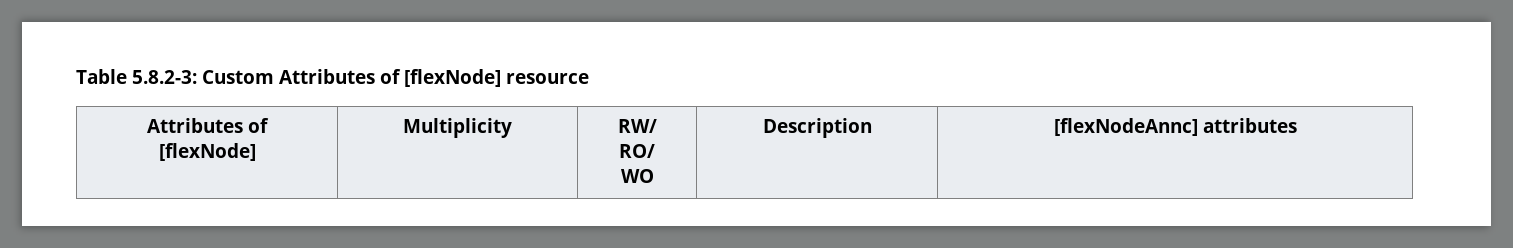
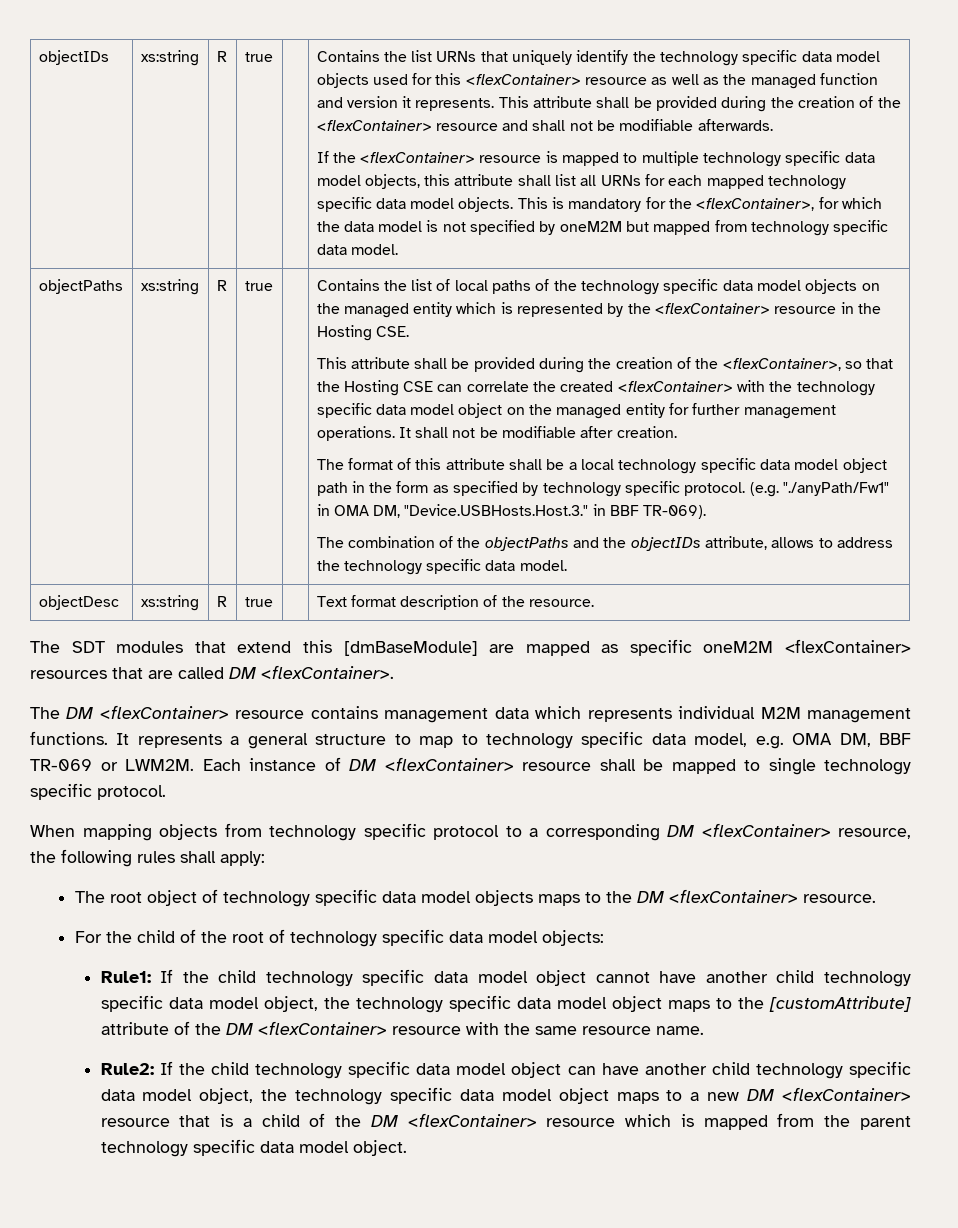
[76,69,589,87] [147,118,269,133] [158,143,256,161] [403,118,512,138] [617,119,657,133] [619,144,655,158] [620,169,654,183] [762,118,872,138] [1053,118,1297,136] Table 5.8.2-3: Custom Attributes of [flexNode] resource // Attributes of // [flexNode] | Multiplicity | RW/ // RO/ // WO | Description | [flexNodeAnnc] attributes -> [38,50,109,65] [140,50,199,66] [216,51,227,62] [244,52,273,62] [316,50,881,66] [316,73,879,89] [316,96,901,112] [316,119,773,131] [316,151,875,167] [316,174,847,190] [316,197,883,212] [316,220,889,236] [316,244,398,255] [38,279,123,294] [140,279,199,295] [216,280,227,291] [244,281,273,291] [316,279,880,295] [316,302,882,318] [316,325,409,341] [316,357,894,373] [316,380,875,396] [316,403,836,419] [316,426,677,441] [316,458,887,474] [316,481,890,497] [316,504,707,519] [316,536,894,551] [316,559,567,575] [38,595,119,610] [140,595,199,611] [216,596,227,607] [244,597,273,607] [316,595,595,610] [30,639,912,656] [30,665,394,679] [30,705,912,723] [30,731,911,749] [30,757,911,775] [30,783,166,800] [30,823,911,841] [30,849,265,867] [74,889,876,907] [74,929,604,947] [100,969,911,987] [100,995,912,1013] [100,1021,704,1035] [100,1061,911,1079] [100,1087,912,1105] [100,1113,912,1130] [100,1139,407,1157] objectIDs | xs:string | R | true | | Contains the list URNs that uniquely identify the technology specific data model objects used for this <flexContainer> resource as well as the managed function and version it represents. This attribute shall be provided during the creation of the <flexContainer> resource and shall not be modifiable afterwards. // If the <flexContainer> resource is mapped to multiple technology specific data model objects, this attribute shall list all URNs for each mapped technology specific data model objects. This is mandatory for the <flexContainer>, for which the data model is not specified by oneM2M but mapped from technology specific data model. // objectPaths | xs:string | R | true | | Contains the list of local paths of the technology specific data model objects on the managed entity which is represented by the <flexContainer> resource in the Hosting CSE. // This attribute shall be provided during the creation of the <flexContainer>, so that the Hosting CSE can correlate the created <flexContainer> with the technology specific data model object on the managed entity for further management operations. It shall not be modifiable after creation. // The format of this attribute shall be a local technology specific data model object path in the form as specified by technology specific protocol. (e.g. "./anyPath/Fw1" in OMA DM, "Device.USBHosts.Host.3." in BBF TR-069). // The combination of the objectPaths and the objectIDs attribute, allows to address the technology specific data model. // objectDesc | xs:string | R | true | | Text format description of the resource. // The SDT modules that extend this [dmBaseModule] are mapped as specific oneM2M <flexContainer> resources that are called DM <flexContainer>. // The DM <flexContainer> resource contains management data which represents individual M2M management functions. It represents a general structure to map to technology specific data model, e.g. OMA DM, BBF TR-069 or LWM2M. Each instance of DM <flexContainer> resource shall be mapped to single technology specific protocol. // When mapping objects from technology specific protocol to a corresponding DM <flexContainer> resource, the following rules shall apply: // The root object of technology specific data model objects maps to the DM <flexContainer> resource. // For the child of the root of technology specific data model objects: // Rule1: If the child technology specific data model object cannot have another child technology specific data model object, the technology specific data model object maps to the [customAttribute] attribute of the DM <flexContainer> resource with the same resource name. // Rule2: If the child technology specific data model object can have another child technology specific data model object, the technology specific data model object maps to a new DM <flexContainer> resource that is a child of the DM <flexContainer> resource which is mapped from the parent technology specific data model object.

